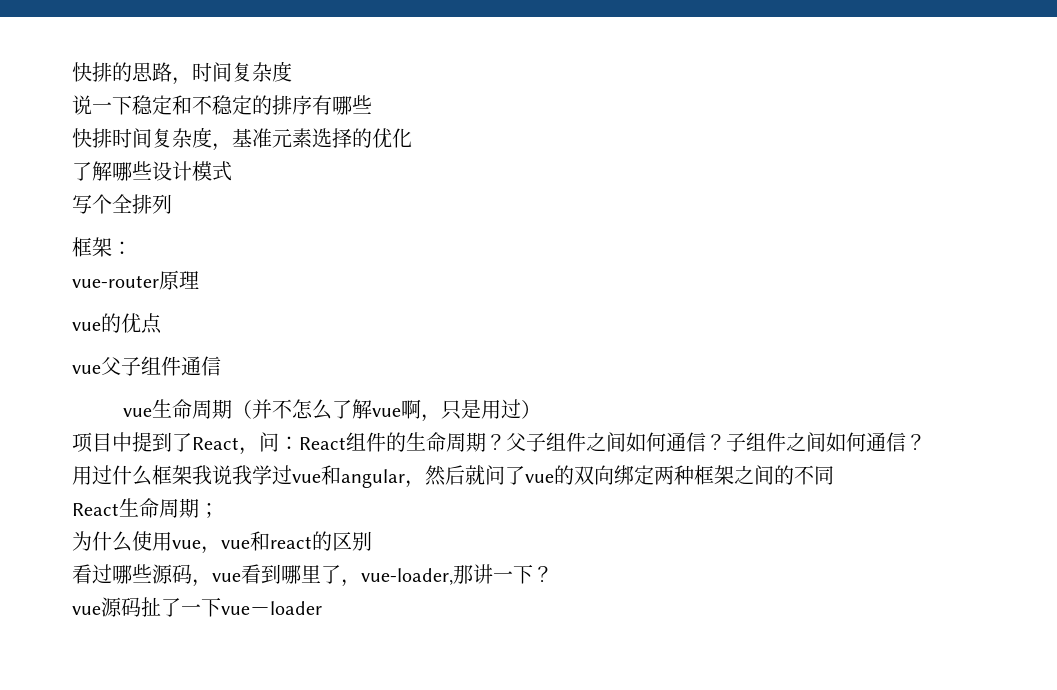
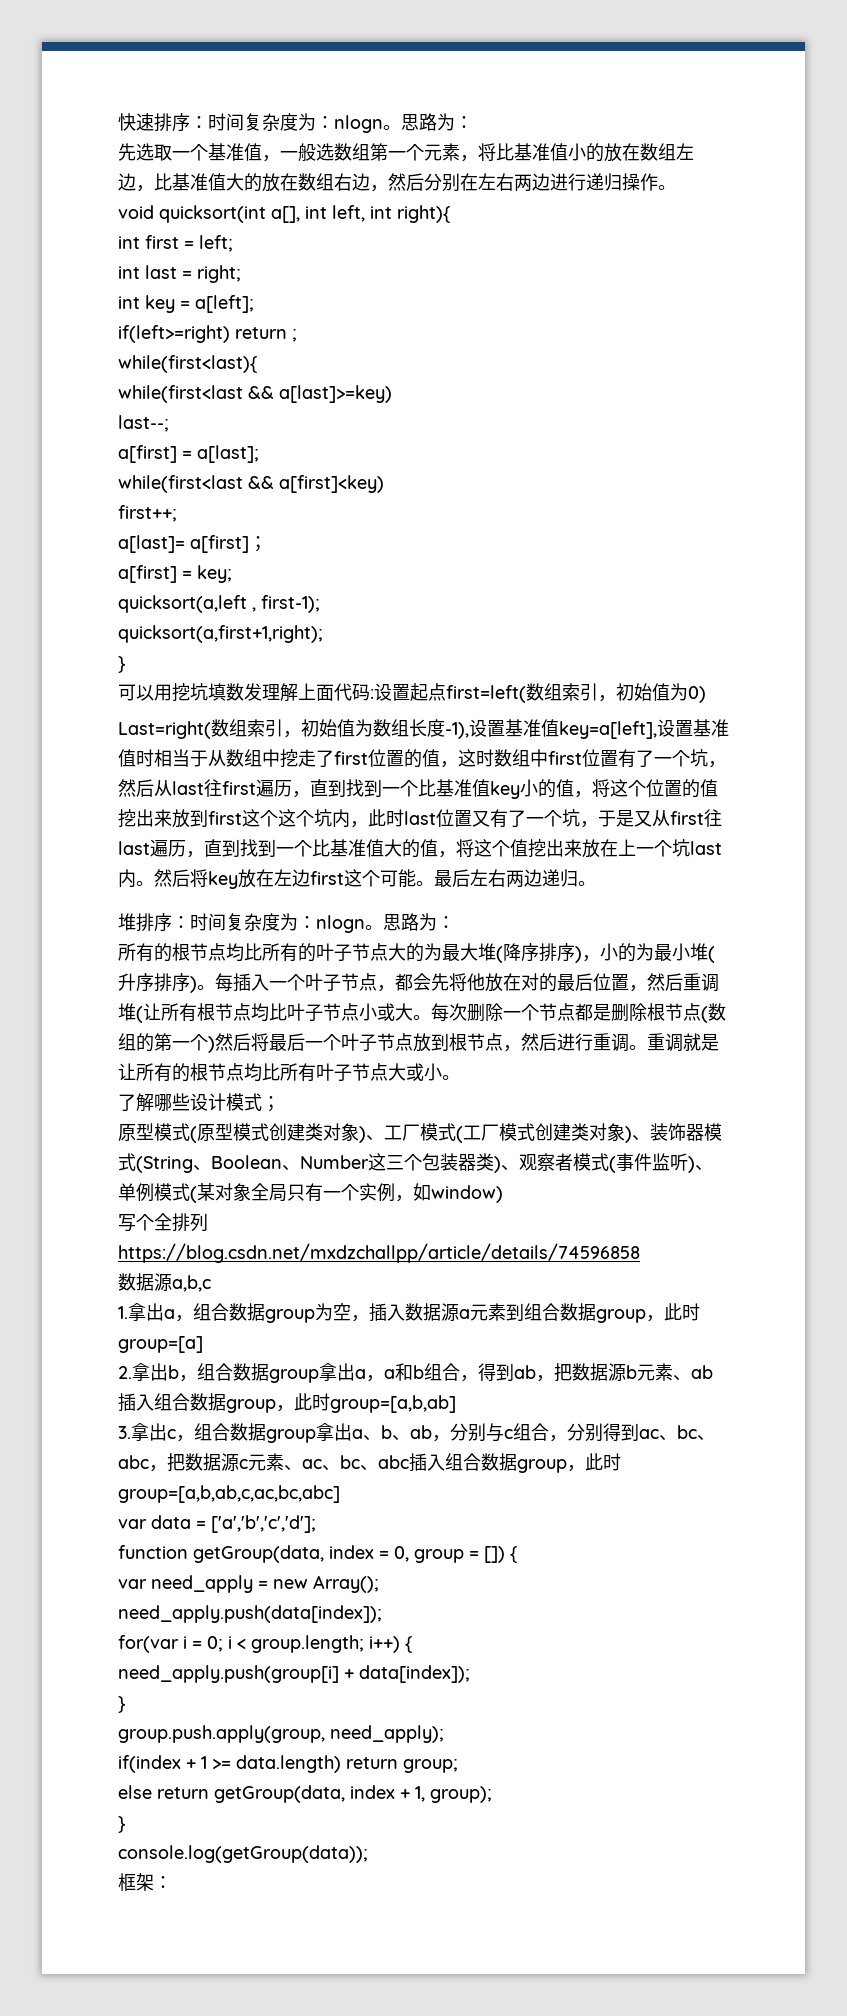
[72,61,292,85] [72,95,372,115] [72,127,412,151] [72,161,232,181] [72,194,172,214] [72,237,132,257] [72,270,199,290] [72,313,162,334] [72,356,221,376] [122,399,541,422] [72,432,926,455] [72,465,834,488] [72,498,219,518] [72,531,372,554] [72,564,553,587] [72,597,322,617] 快排的思路，时间复杂度 // 说一下稳定和不稳定的排序有哪些 // 快排时间复杂度，基准元素选择的优化 // 了解哪些设计模式 // 写个全排列 // 框架： // vue-router原理 // vue的优点 // vue父子组件通信 // vue生命周期（并不怎么了解vue啊，只是用过） // 项目中提到了React，问：React组件的生命周期？父子组件之间如何通信？子组件之间如何通信？ // 用过什么框架我说我学过vue和angular，然后就问了vue的双向绑定两种框架之间的不同 // React生命周期； // 为什么使用vue，vue和react的区别 // 看过哪些源码，vue看到哪里了，vue-loader,那讲一下？ // vue源码扯了一下vue－loader -> [118,113,473,133] [118,143,694,162] [118,173,676,192] [118,205,450,223] [118,235,233,252] [118,265,241,283] [118,295,254,313] [118,325,297,343] [118,355,257,373] [118,385,392,403] [118,415,169,432] [118,445,259,463] [118,475,384,493] [118,505,177,522] [118,535,267,553] [118,565,232,583] [118,595,320,613] [118,625,323,643] [118,656,126,673] [118,683,706,703] [118,719,729,739] [118,749,726,768] [118,779,718,799] [118,809,722,828] [118,839,722,858] [118,869,596,889] [118,913,455,933] [118,943,715,963] [118,973,719,993] [118,1003,726,1023] [118,1033,719,1053] [118,1063,460,1082] [118,1093,280,1112] [118,1123,722,1143] [118,1153,713,1173] [118,1183,503,1203] [118,1213,208,1232] [118,1243,640,1263] [118,1273,211,1292] [118,1303,700,1323] [118,1336,203,1353] [118,1363,713,1383] [118,1393,456,1413] [118,1423,715,1443] [118,1453,621,1473] [118,1485,340,1503] [118,1515,316,1533] [118,1545,517,1563] [118,1575,379,1593] [118,1605,382,1623] [118,1635,412,1653] [118,1665,470,1683] [118,1696,126,1713] [118,1725,444,1743] [118,1755,458,1773] [118,1785,492,1803] [118,1816,126,1833] [118,1845,368,1863] [118,1873,172,1891] 快速排序：时间复杂度为：nlogn。思路为： // 先选取一个基准值，一般选数组第一个元素，将比基准值小的放在数组左边，比基准值大的放在数组右边，然后分别在左右两边进行递归操作。 // void quicksort(int a[], int left, int right){ // int first = left; // int last = right; // int key = a[left]; // if(left>=right) return ; // while(first<last){ // while(first<last && a[last]>=key) // last--; // a[first] = a[last]; // while(first<last && a[first]<key) // first++; // a[last]= a[first]； // a[first] = key; // quicksort(a,left , first-1); // quicksort(a,first+1,right); // } // 可以用挖坑填数发理解上面代码:设置起点first=left(数组索引，初始值为0) // Last=right(数组索引，初始值为数组长度-1),设置基准值key=a[left],设置基准值时相当于从数组中挖走了first位置的值，这时数组中first位置有了一个坑，然后从last往first遍历，直到找到一个比基准值key小的值，将这个位置的值挖出来放到first这个这个坑内，此时last位置又有了一个坑，于是又从first往last遍历，直到找到一个比基准值大的值，将这个值挖出来放在上一个坑last内。然后将key放在左边first这个可能。最后左右两边递归。 // 堆排序：时间复杂度为：nlogn。思路为： // 所有的根节点均比所有的叶子节点大的为最大堆(降序排序)，小的为最小堆(升序排序)。每插入一个叶子节点，都会先将他放在对的最后位置，然后重调堆(让所有根节点均比叶子节点小或大。每次删除一个节点都是删除根节点(数组的第一个)然后将最后一个叶子节点放到根节点，然后进行重调。重调就是让所有的根节点均比所有叶子节点大或小。 // 了解哪些设计模式； // 原型模式(原型模式创建类对象)、工厂模式(工厂模式创建类对象)、装饰器模式(String、Boolean、Number这三个包装器类)、观察者模式(事件监听)、单例模式(某对象全局只有一个实例，如window) // 写个全排列https://blog.csdn.net/mxdzchallpp/article/details/74596858 // 数据源a,b,c // 1.拿出a，组合数据group为空，插入数据源a元素到组合数据group，此时group=[a] // 2.拿出b，组合数据group拿出a，a和b组合，得到ab，把数据源b元素、ab插入组合数据group，此时group=[a,b,ab] // 3.拿出c，组合数据group拿出a、b、ab，分别与c组合，分别得到ac、bc、abc，把数据源c元素、ac、bc、abc插入组合数据group，此时group=[a,b,ab,c,ac,bc,abc] // var data = ['a','b','c','d']; // function getGroup(data, index = 0, group = []) { // var need_apply = new Array(); // need_apply.push(data[index]); // for(var i = 0; i < group.length; i++) { // need_apply.push(group[i] + data[index]); // } // group.push.apply(group, need_apply); // if(index + 1 >= data.length) return group; // else return getGroup(data, index + 1, group); // } // console.log(getGroup(data)); // 框架：

